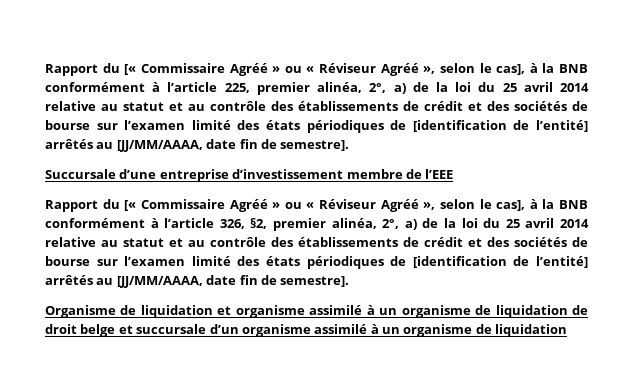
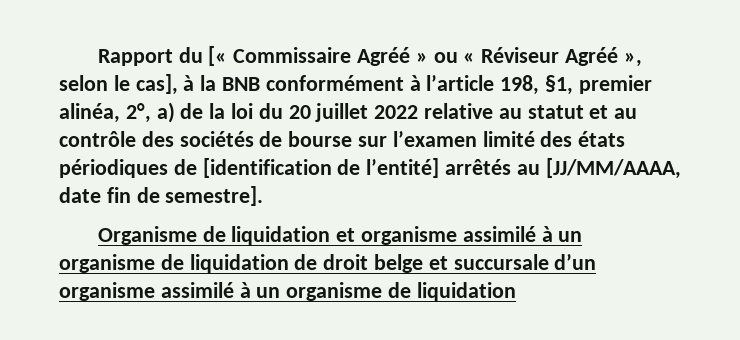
[224,82,590,95] [45,101,588,111] [45,120,588,133] [45,139,350,152] [45,169,454,182] [45,199,588,212] [45,218,590,231] [45,237,509,247] 225, premier alinéa, 2°, a) de la loi du 25 avril 2014 relative au statut et au contrôle des établissements de crédit et des sociétés de bourse sur l’examen limité des états périodiques de [identification de l’entité] arrêtés au [JJ/MM/AAAA, date fin de semestre]. // Succursale d’une entreprise d’investissement membre de l’EEE // Rapport du [« Commissaire Agréé » ou « Réviseur Agréé », selon le cas], à la BNB conformément à l’article 326, §2, premier alinéa, 2°, a) de la loi du 25 avril 2014 relative au statut et au contrôle des établissements de crédit et des -> [500,75,652,95] [59,102,638,123] [59,131,174,147] 198, §1, premier alinéa, 2°, a) de la loi du 20 juillet 2022 relative au statut et au contrôle des

